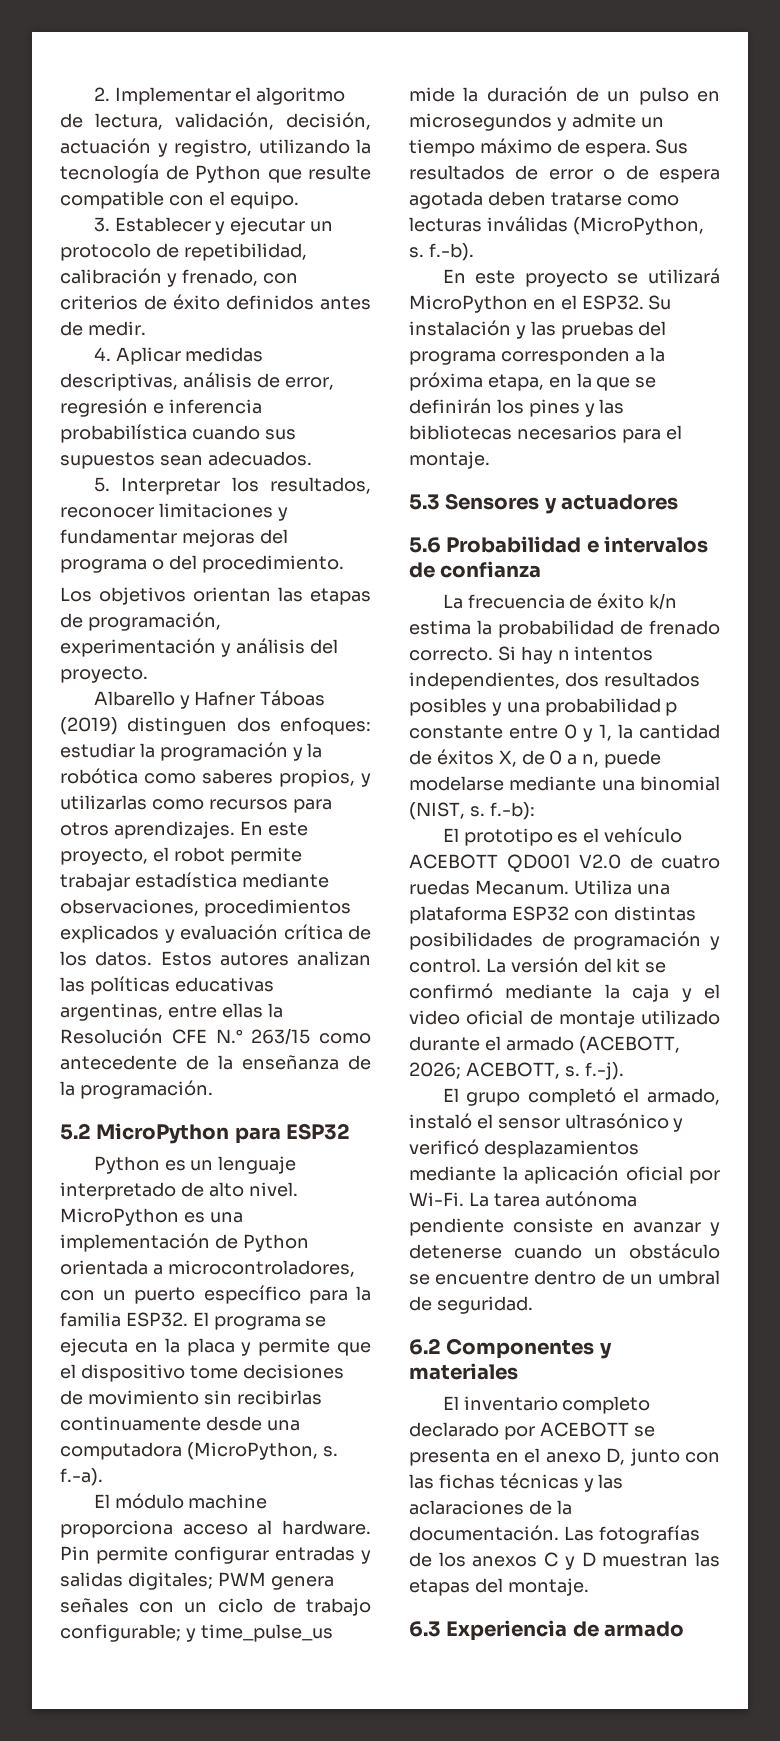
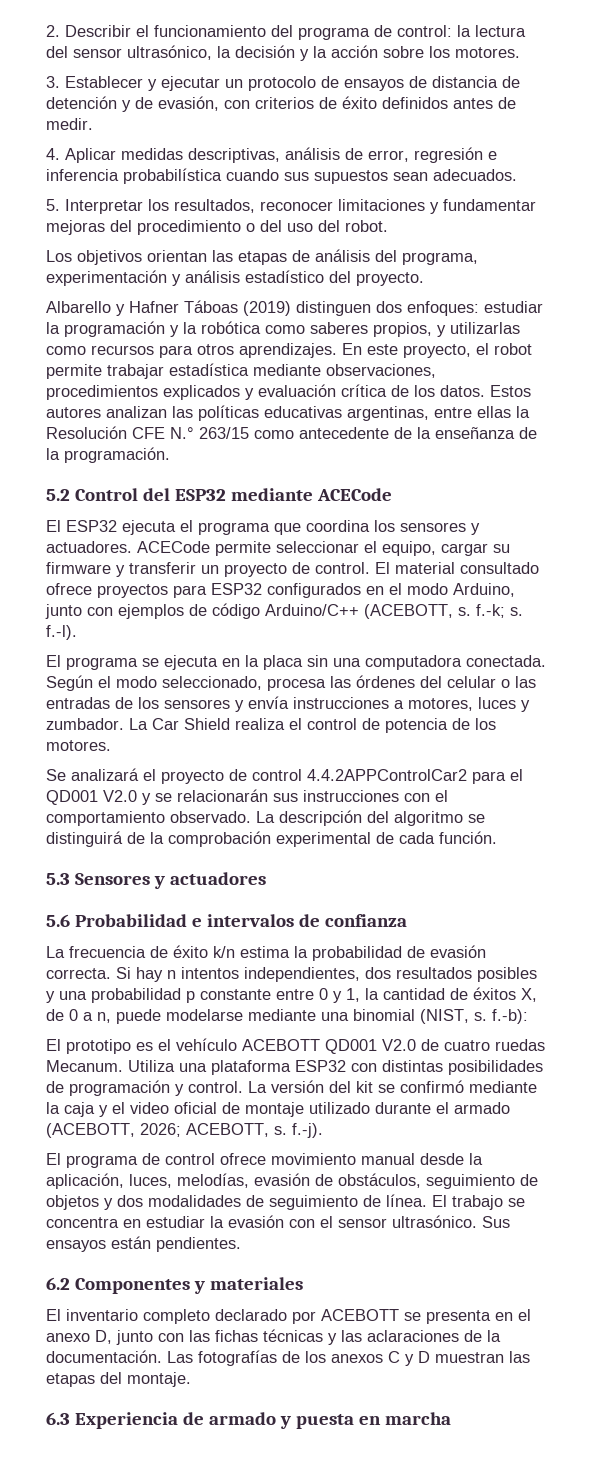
[114,87,346,105] [60,112,371,130] [60,138,371,157] [60,164,371,183] [60,191,299,209] Implementar el algoritmo de lectura, validación, decisión, actuación y registro, utilizando la tecnología de Python que resulte compatible con el equipo. -> [65,25,526,40] [46,45,520,61] Describir el funcionamiento del programa de control: la lectura del sensor ultrasónico, la decisión y la acción sobre los motores.
[183,243,307,261] [60,268,258,287] repetibilidad, calibración y frenado, -> [344,76,520,91] [46,96,219,112] ensayos de distancia de detención y de evasión,
[60,559,147,573] programa -> [137,220,241,235] procedimiento
[201,555,344,573] procedimiento. -> [287,220,388,232] uso del robot.
[87,612,221,631] programación, -> [315,249,478,265] análisis del programa,
(305, 646) none -> [245,270,324,283] estadístico
[96,1123,351,1144] [93,1156,297,1174] [60,1182,298,1200] [60,1208,243,1226] [60,1233,309,1252] [60,1260,355,1277] [60,1285,371,1304] [60,1312,188,1327] MicroPython para ESP32 // Python es un lenguaje interpretado de alto nivel. MicroPython es una implementación de Python orientada a microcontroladores, con un puerto específico para la familia ESP32. -> [74,488,392,501] [46,520,480,535] [46,541,510,556] [46,562,539,577] [46,583,515,598] [45,603,523,619] [46,625,77,640] Control del ESP32 mediante ACECode // El ESP32 ejecuta el programa que coordina los sensores y actuadores. ACECode permite seleccionar el equipo, cargar su firmware y transferir un proyecto de control. El material consultado ofrece proyectos para ESP32 configurados en el modo Arduino, junto con ejemplos de código Arduino/C++ (ACEBOTT, s. f.-k; s. f.-l). //
[241,1338,372,1356] [60,1364,344,1382] [60,1390,322,1405] [60,1416,300,1431] [60,1442,338,1460] [60,1468,103,1486] [93,1493,268,1509] [60,1520,372,1538] [60,1546,371,1564] [60,1572,334,1590] [60,1598,371,1616] [60,1624,333,1642] [409,86,720,105] [409,113,664,131] [409,138,689,157] [409,165,720,183] [409,191,679,209] [409,216,704,235] [409,243,474,261] [442,268,720,287] [409,295,672,313] [409,320,667,339] [409,347,665,365] [409,372,657,391] [409,398,625,417] [409,425,682,443] [409,451,490,469] y permite que el dispositivo tome decisiones de movimiento sin recibirlas continuamente desde una computadora (MicroPython, s. f.-a). // El módulo machine proporciona acceso al hardware. Pin permite configurar entradas y salidas digitales; PWM genera señales con un ciclo de trabajo configurable; y time_pulse_us mide la duración de un pulso en microsegundos y admite un tiempo máximo de espera. Sus resultados de error o de espera agotada deben tratarse como lecturas inválidas (MicroPython, s. f.-b). // En este proyecto se utilizará MicroPython en el ESP32. Su instalación y las pruebas del programa corresponden a la próxima etapa, en la que se definirán los pines y las bibliotecas necesarios para el montaje. -> [307,655,546,670] [46,675,536,691] [46,696,530,712] [46,718,496,733] [46,740,111,751] [46,768,523,784] [46,789,448,805] [46,810,485,826] [46,831,497,847] sin una computadora conectada. Según el modo seleccionado, procesa las órdenes del celular o las entradas de los sensores y envía instrucciones a motores, luces y zumbador. La Car Shield realiza el control de potencia de los motores. // Se analizará el proyecto de control 4.4.2APPControlCar2 para el QD001 V2.0 y se relacionarán sus instrucciones con el comportamiento observado. La descripción del algoritmo se distinguirá de la comprobación experimental de cada función.
[649,620,720,635] [409,647,493,661] frenado correcto. -> [430,945,486,958] [46,968,111,979] evasión correcta.
[466,1087,720,1106] [409,1113,684,1132] [409,1139,639,1158] [409,1165,720,1184] [409,1191,637,1207] [409,1218,720,1236] [409,1243,720,1259] [409,1270,720,1285] [409,1296,533,1314] grupo completó el armado, instaló el sensor ultrasónico y verificó desplazamientos mediante la aplicación oficial por Wi-Fi. La tarea autónoma pendiente consiste en avanzar y detenerse cuando un obstáculo se encuentre dentro de un umbral de seguridad. -> [66,1153,483,1168] [46,1173,538,1189] [46,1194,525,1210] [46,1215,510,1228] [46,1236,241,1252] programa de control ofrece movimiento manual desde la aplicación, luces, melodías, evasión de obstáculos, seguimiento de objetos y dos modalidades de seguimiento de línea. El trabajo se concentra en estudiar la evasión con el sensor ultrasónico. Sus ensayos están pendientes.
(685, 1629) none -> [279,1412,451,1429] y puesta en marcha

